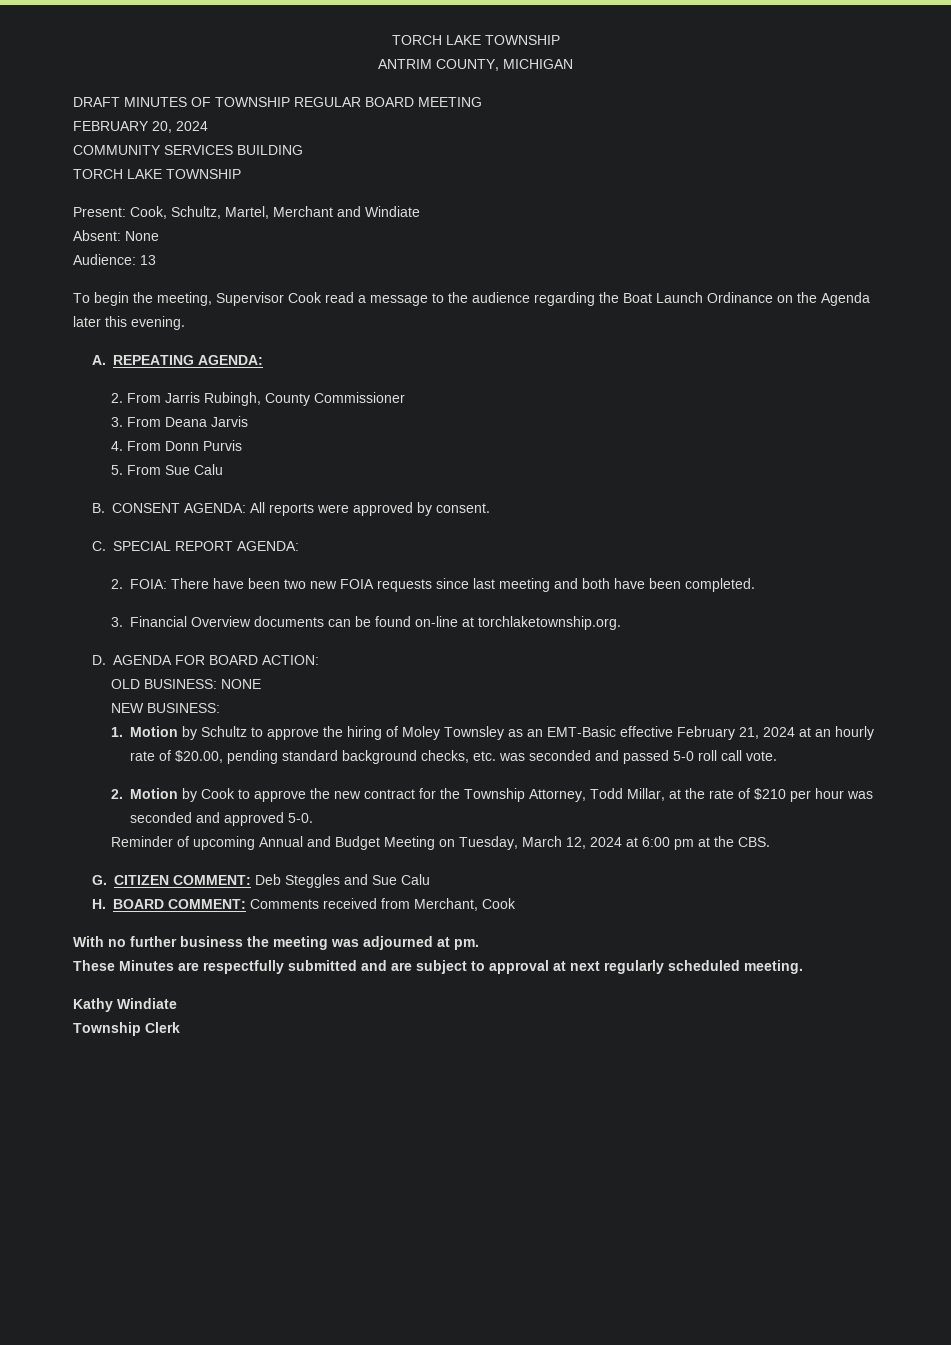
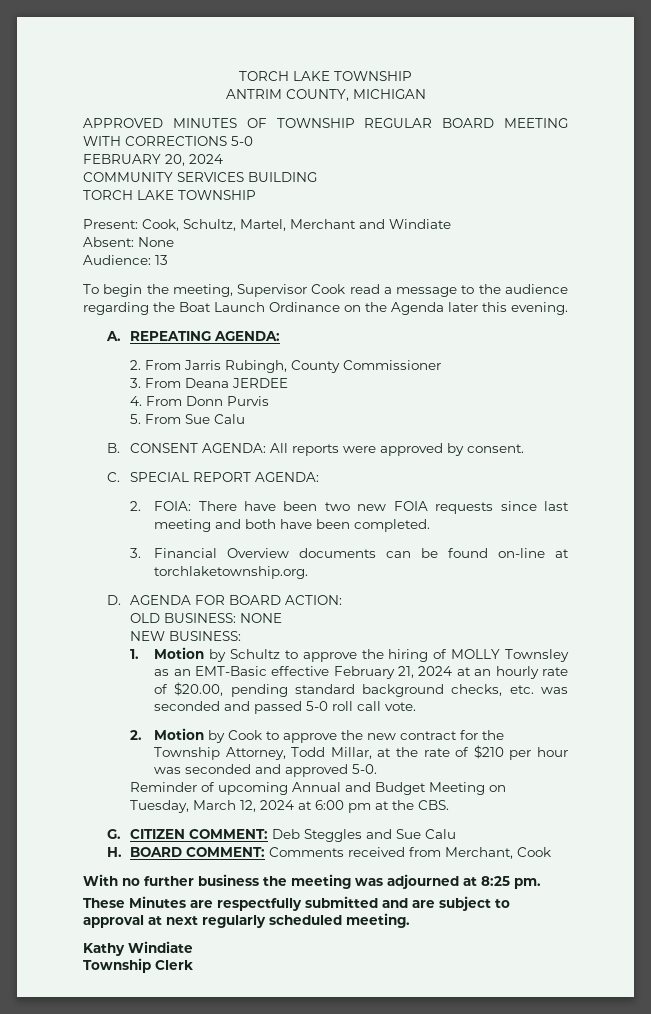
[73,97,120,107] DRAFT -> [83,118,163,128] APPROVED
(482, 102) none -> [83,136,253,146] WITH CORRECTIONS 5-0
[210,416,248,427] Jarvis -> [232,378,289,388] JERDEE
[401,726,440,740] Moley -> [451,649,501,659] MOLLY
(450, 942) none -> [481,876,510,886] 8:25

